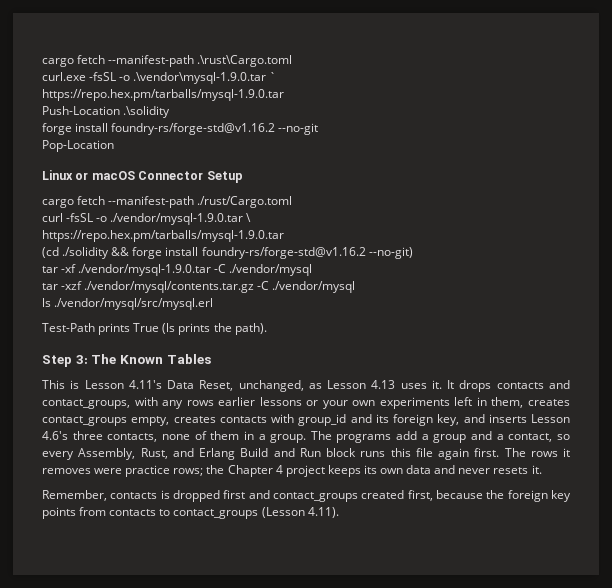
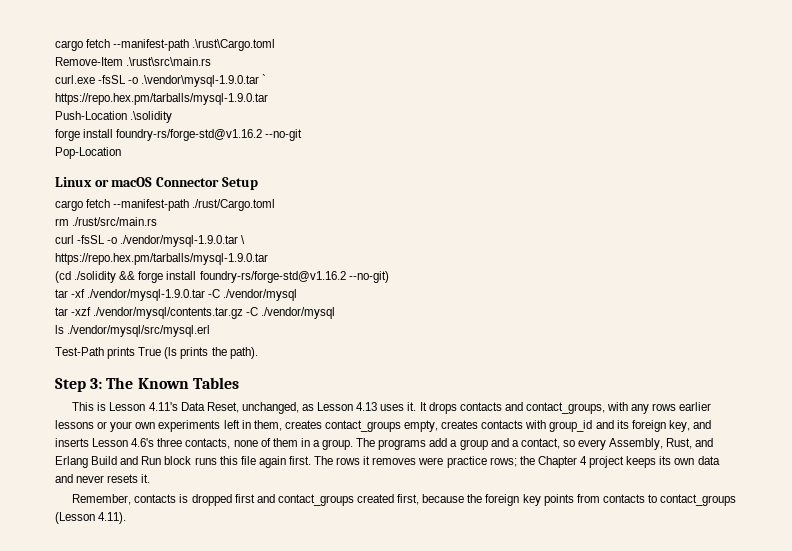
(293, 61) none -> [55,57,212,66] // Remove-Item .\rust\src\main.rs
(293, 202) none -> [55,217,158,226] // rm ./rust/src/main.rs

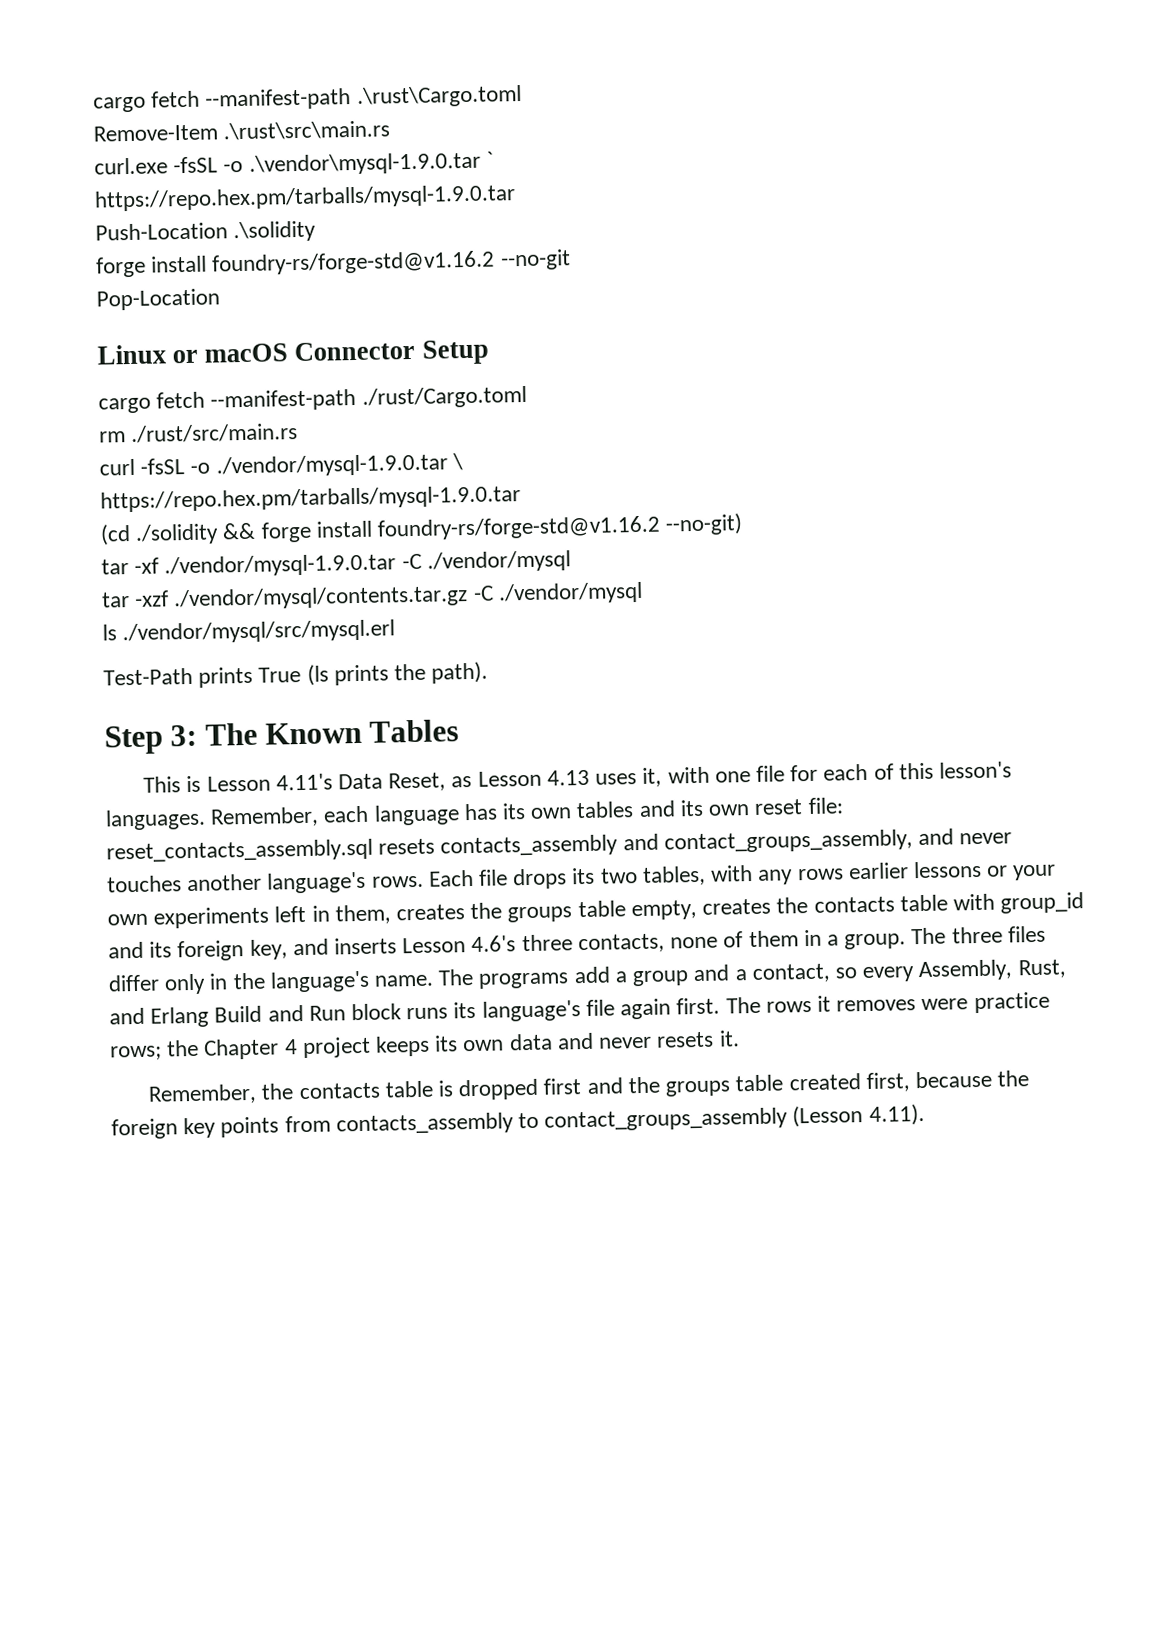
[241,402,299,414] unchanged, -> (447, 782) none
[407,402,605,414] it. It drops contacts and contact_groups, -> [642,761,1012,787] [105,797,844,831] [106,828,1013,864] [107,865,706,894] it, with one file for each of this lesson's languages. Remember, each language has its own tables and its own reset file: reset_contacts_assembly.sql resets contacts_assembly and contact_groups_assembly, and never touches another language's rows. Each file drops its two tables,
[324,420,524,432] contact_groups empty, creates contacts -> [470,894,948,923] the groups table empty, creates the contacts table
(376, 442) none -> [951,925,1046,944] [108,968,475,995] three files differ only in the language's name. The
[219,456,238,465] this -> [453,1000,581,1022] its language's
[134,494,177,503] contacts -> [261,1080,434,1100] the contacts table
[277,494,354,506] contact_groups -> [627,1074,784,1097] the groups table
[602,494,737,506] contacts to contact_groups -> [335,1107,789,1136] contacts_assembly to contact_groups_assembly

